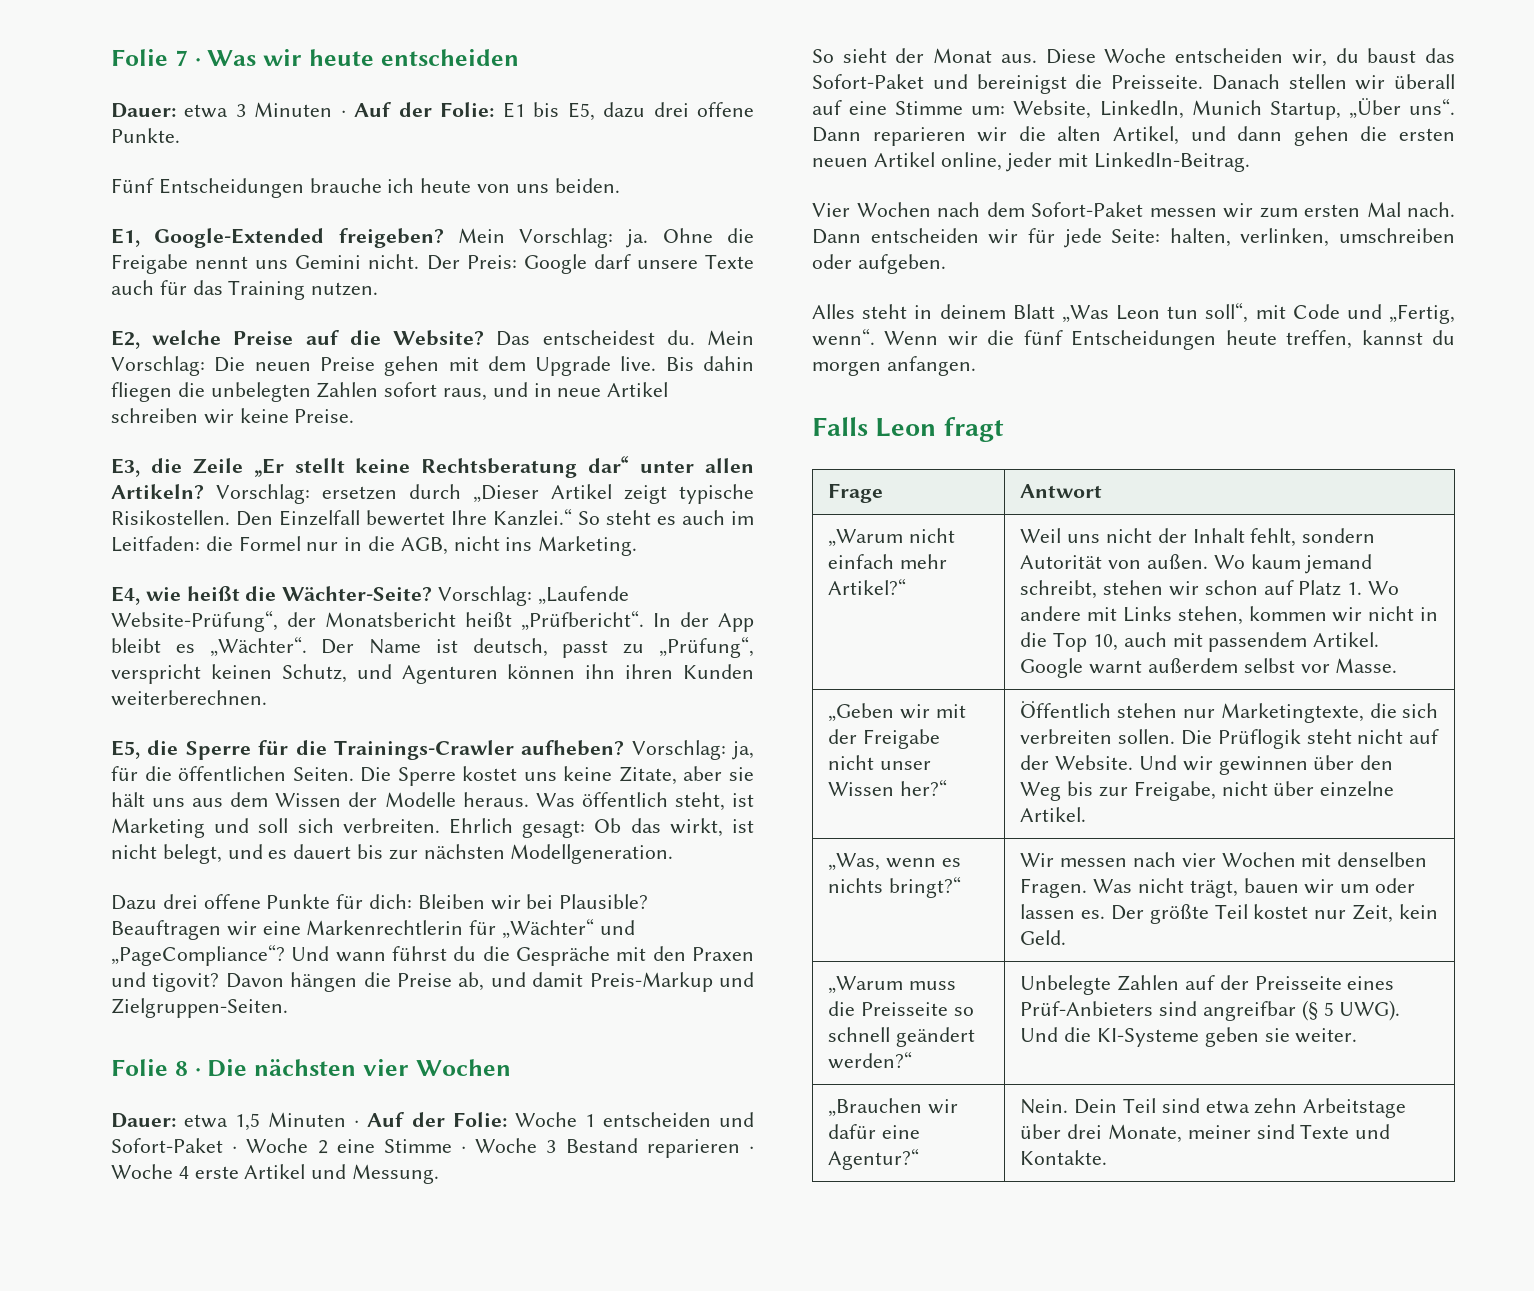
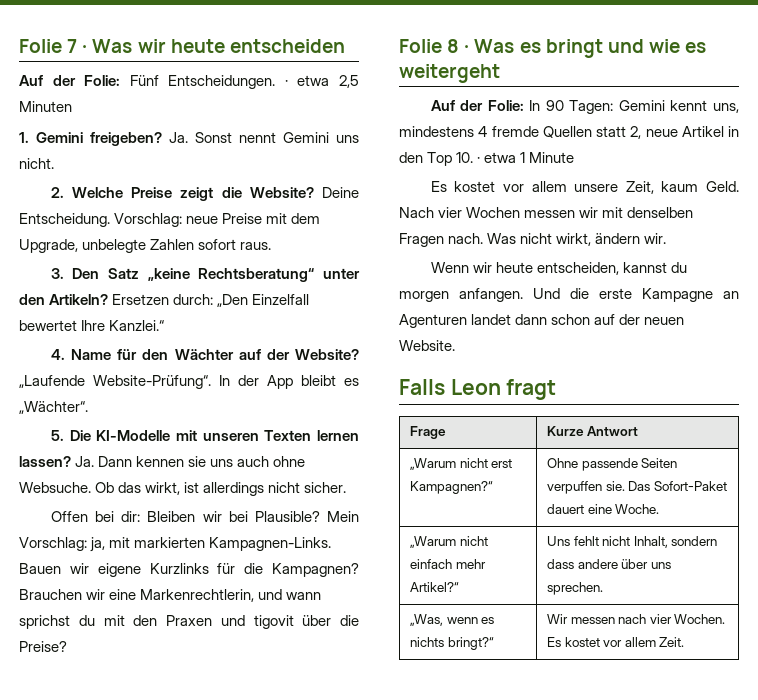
[111,102,754,121] [111,128,180,143] [111,178,620,198] [111,228,755,248] [111,254,755,274] [111,280,379,300] [111,330,754,349] [111,356,754,376] [111,382,669,402] [111,408,355,424] [111,456,755,478] [111,484,754,504] [111,508,754,526] [111,536,638,556] [111,586,629,606] [111,610,644,632] Dauer: etwa 3 Minuten · Auf der Folie: E1 bis E5, dazu drei offene Punkte. // Fünf Entscheidungen brauche ich heute von uns beiden. // E1, Google-Extended freigeben? Mein Vorschlag: ja. Ohne die Freigabe nennt uns Gemini nicht. Der Preis: Google darf unsere Texte auch für das Training nutzen. // E2, welche Preise auf die Website? Das entscheidest du. Mein Vorschlag: Die neuen Preise gehen mit dem Upgrade live. Bis dahin fliegen die unbelegten Zahlen sofort raus, und in neue Artikel schreiben wir keine Preise. // E3, die Zeile „Er stellt keine Rechtsberatung dar“ unter allen Artikeln? Vorschlag: ersetzen durch „Dieser Artikel zeigt typische Risikostellen. Den Einzelfall bewertet Ihre Kanzlei.“ So steht es auch im Leitfaden: die Formel nur in die AGB, nicht ins Marketing. // E4, wie heißt die Wächter-Seite? Vorschlag: „Laufende Website-Prüfung“, der Monatsbericht heißt „Prüfbericht“. -> [19,75,359,89] [19,101,72,112] [19,132,359,146] [19,158,54,169] [50,187,359,201] [19,213,321,227] [19,239,272,253] [50,268,361,282] [19,294,310,307] [19,320,165,331] [50,349,359,360] [19,375,211,389] Auf der Folie: Fünf Entscheidungen. · etwa 2,5 Minuten // 1. Gemini freigeben? Ja. Sonst nennt Gemini uns nicht. // 2. Welche Preise zeigt die Website? Deine Entscheidung. Vorschlag: neue Preise mit dem Upgrade, unbelegte Zahlen sofort raus. // 3. Den Satz „keine Rechtsberatung“ unter den Artikeln? Ersetzen durch: „Den Einzelfall bewertet Ihre Kanzlei.“ // 4. Name für den Wächter auf der Website? „Laufende Website-Prüfung“.
[321,636,754,658] [111,664,754,684] [111,690,267,706] [111,740,754,760] [111,766,754,786] [111,792,754,811] [111,818,754,838] [111,844,674,864] [111,894,649,910] [111,918,635,940] [111,944,754,966] [111,972,754,992] [111,998,288,1018] [111,1059,511,1077] [111,1112,754,1131] [111,1138,754,1158] [111,1164,440,1184] [812,48,1455,67] [812,74,1455,94] [812,98,1455,120] [812,126,1455,146] [812,152,1251,172] [812,202,1455,218] [812,228,1455,248] [812,254,946,274] [812,302,1455,324] [812,328,1455,350] [812,356,976,376] Der Name ist deutsch, passt zu „Prüfung“, verspricht keinen Schutz, und Agenturen können ihn ihren Kunden weiterberechnen. // E5, die Sperre für die Trainings-Crawler aufheben? Vorschlag: ja, für die öffentlichen Seiten. Die Sperre kostet uns keine Zitate, aber sie hält uns aus dem Wissen der Modelle heraus. Was öffentlich steht, ist Marketing und soll sich verbreiten. Ehrlich gesagt: Ob das wirkt, ist nicht belegt, und es dauert bis zur nächsten Modellgeneration. // Dazu drei offene Punkte für dich: Bleiben wir bei Plausible? Beauftragen wir eine Markenrechtlerin für „Wächter“ und „PageCompliance“? Und wann führst du die Gespräche mit den Praxen und tigovit? Davon hängen die Preise ab, und damit Preis-Markup und Zielgruppen-Seiten. // Folie 8 · Die nächsten vier Wochen // Dauer: etwa 1,5 Minuten · Auf der Folie: Woche 1 entscheiden und Sofort-Paket · Woche 2 eine Stimme · Woche 3 Bestand reparieren · Woche 4 erste Artikel und Messung. // So sieht der Monat aus. Diese Woche entscheiden wir, du baust das Sofort-Paket und bereinigst die Preisseite. Danach stellen wir überall auf eine Stimme um: Website, LinkedIn, Munich Startup, „Über uns“. Dann reparieren wir die alten Artikel, und dann gehen die ersten neuen Artikel online, jeder mit LinkedIn-Beitrag. // Vier Wochen nach dem Sofort-Paket messen wir zum ersten Mal nach. Dann entscheiden wir für jede Seite: halten, verlinken, umschreiben oder aufgeben. // Alles steht in deinem Blatt „Was Leon tun soll“, mit Code und „Fertig, wenn“. Wenn wir die fünf Entscheidungen heute treffen, kannst du morgen anfangen. -> [50,430,359,441] [19,456,306,467] [19,482,347,496] [50,511,359,522] [19,537,332,552] [19,563,359,577] [19,589,322,602] [19,615,359,629] [19,641,67,652] [399,39,707,58] [399,64,500,83] [430,100,739,114] [399,126,739,139] [399,152,575,166] [430,181,739,194] [399,207,694,218] [399,233,667,247] [430,262,688,275] [399,288,739,302] [399,314,685,328] [399,340,455,351] // 5. Die KI-Modelle mit unseren Texten lernen lassen? Ja. Dann kennen sie uns auch ohne Websuche. Ob das wirkt, ist allerdings nicht sicher. // Offen bei dir: Bleiben wir bei Plausible? Mein Vorschlag: ja, mit markierten Kampagnen-Links. Bauen wir eigene Kurzlinks für die Kampagnen? Brauchen wir eine Markenrechtlerin, und wann sprichst du mit den Praxen und tigovit über die Preise? // Folie 8 · Was es bringt und wie es weitergeht // Auf der Folie: In 90 Tagen: Gemini kennt uns, mindestens 4 fremde Quellen statt 2, neue Artikel in den Top 10. · etwa 1 Minute // Es kostet vor allem unsere Zeit, kaum Geld. Nach vier Wochen messen wir mit denselben Fragen nach. Was nicht wirkt, ändern wir. // Wenn wir heute entscheiden, kannst du morgen anfangen. Und die erste Kampagne an Agenturen landet dann schon auf der neuen Website.
(884, 493) none -> [546,426,584,436] Kurze
(1103, 491) none -> [409,458,513,470] [409,481,493,494] [546,458,678,471] [546,481,727,494] [546,504,660,514] // „Warum nicht erst Kampagnen?“ | Ohne passende Seiten verpuffen sie. Das Sofort-Paket dauert eine Woche.
[1020,528,1376,547] [1020,554,1373,574] [1020,580,1399,599] [1020,606,1438,625] [1020,632,1380,652] [1020,658,1398,678] [828,703,966,722] [828,729,941,749] [828,755,932,770] [828,779,948,796] [1020,701,1439,723] [1020,729,1440,749] [1020,755,1394,775] [1020,781,1395,801] [1020,807,1087,822] Weil uns nicht der Inhalt fehlt, sondern Autorität von außen. Wo kaum jemand schreibt, stehen wir schon auf Platz 1. Wo andere mit Links stehen, kommen wir nicht in die Top 10, auch mit passendem Artikel. Google warnt außerdem selbst vor Masse. // „Geben wir mit der Freigabe nicht unser Wissen her?“ | Öffentlich stehen nur Marketingtexte, die sich verbreiten sollen. Die Prüflogik steht nicht auf der Website. Und wir gewinnen über den Weg bis zur Freigabe, nicht über einzelne Artikel. -> [546,536,718,548] [546,559,671,569] [546,582,603,595] Uns fehlt nicht Inhalt, sondern dass andere über uns sprechen.
[1221,852,1428,867] [1020,878,1415,898] [1020,904,1438,924] [1020,930,1067,945] [828,976,957,994] [828,1001,974,1016] [828,1027,976,1047] [828,1051,913,1069] [1020,975,1395,995] [1020,1000,1401,1021] [1020,1027,1358,1047] [828,1098,959,1117] [828,1124,921,1139] [828,1148,920,1170] [1020,1098,1407,1118] [1020,1124,1391,1143] [1020,1150,1108,1165] Wochen mit denselben Fragen. Was nicht trägt, bauen wir um oder lassen es. Der größte Teil kostet nur Zeit, kein Geld. // „Warum muss die Preisseite so schnell geändert werden?“ | Unbelegte Zahlen auf der Preisseite eines Prüf-Anbieters sind angreifbar (§ 5 UWG). Und die KI-Systeme geben sie weiter. // „Brauchen wir dafür eine Agentur?“ | Nein. Dein Teil sind etwa zehn Arbeitstage über drei Monate, meiner sind Texte und Kontakte. -> [674,614,726,624] [546,637,685,647] Wochen. Es kostet vor allem Zeit.

